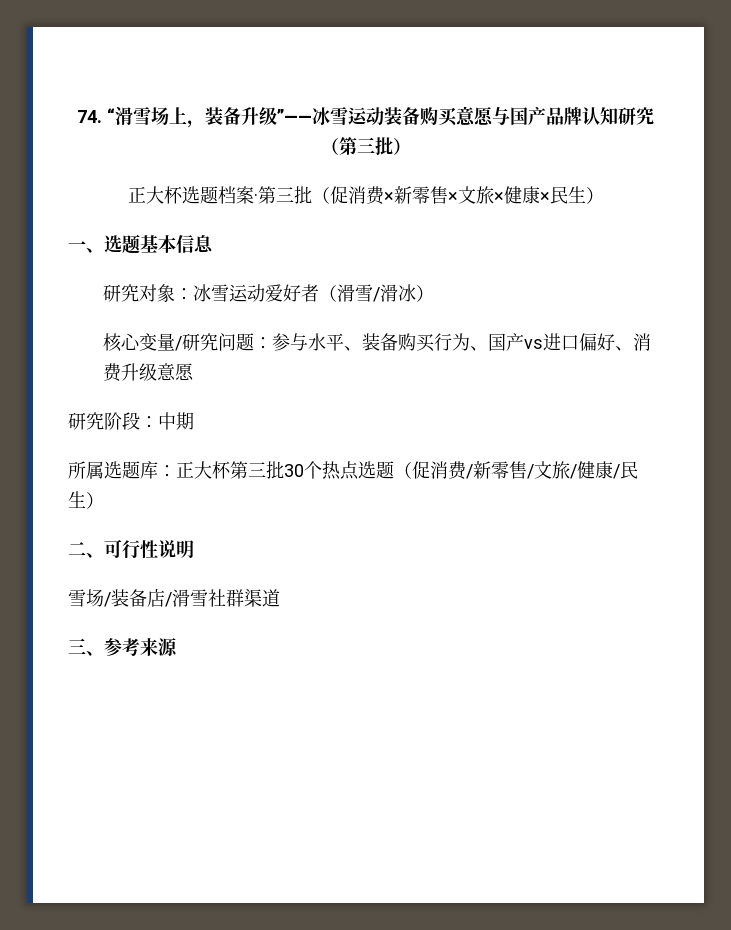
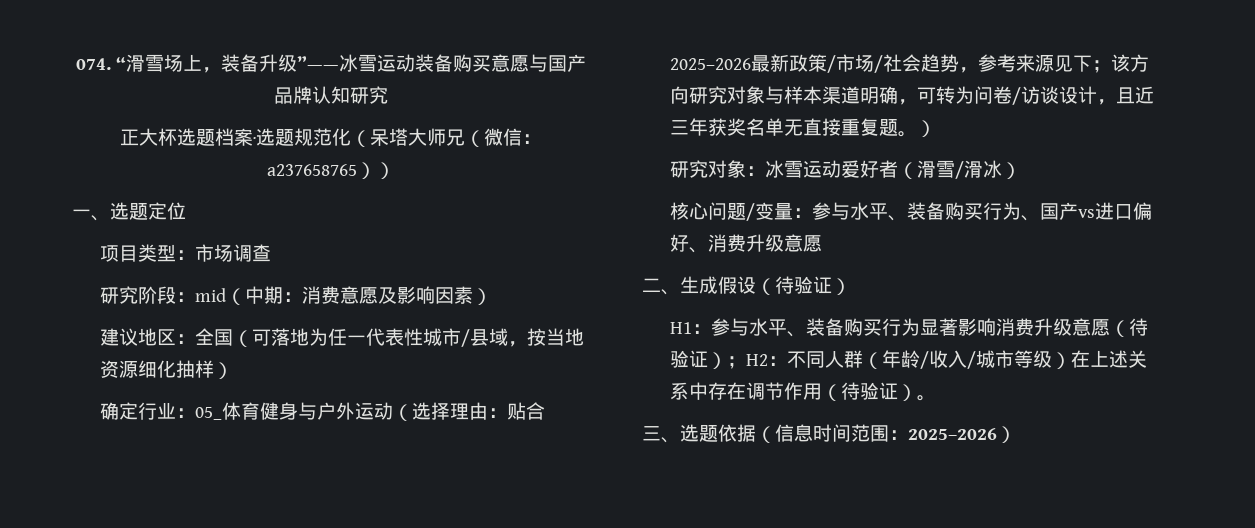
[77,110,103,123] 74. -> [75,58,111,70] 074.
[320,137,411,155] （第三批） -> (388, 95) none
[257,186,604,205] [68,234,214,254] 第三批（促消费×新零售×文旅×健康×民生） // 一、选题基本信息 -> [256,128,541,147] [266,162,395,179] [72,202,186,221] [100,244,272,262] [100,286,493,305] [100,328,585,347] [100,360,234,379] [100,402,546,421] [670,54,1150,73] [670,86,1155,105] [670,118,937,137] 选题规范化（呆塔大师兄（微信：a237658765）） // 一、选题定位 // 项目类型：市场调查 // 研究阶段：mid（中期：消费意愿及影响因素） // 建议地区：全国（可落地为任一代表性城市/县域，按当地资源细化抽样） // 确定行业：05_体育健身与户外运动（选择理由：贴合2025–2026最新政策/市场/社会趋势，参考来源见下；该方向研究对象与样本渠道明确，可转为问卷/访谈设计，且近三年获奖名单无直接重复题。）
[139,333,255,351] 变量/研究问题 -> [708,202,794,221] 问题/变量
[68,412,194,430] [68,461,638,480] [68,491,104,509] [68,539,194,559] [68,588,280,607] [68,638,178,656] 研究阶段：中期 // 所属选题库：正大杯第三批30个热点选题（促消费/新零售/文旅/健康/民生） // 二、可行性说明 // 雪场/装备店/滑雪社群渠道 // 三、参考来源 -> [642,276,851,295] [670,318,1149,337] [670,350,1148,369] [670,382,937,401] [642,424,1016,443] 二、生成假设（待验证） // H1：参与水平、装备购买行为显著影响消费升级意愿（待验证）；H2：不同人群（年龄/收入/城市等级）在上述关系中存在调节作用（待验证）。 // 三、选题依据（信息时间范围：2025–2026）

